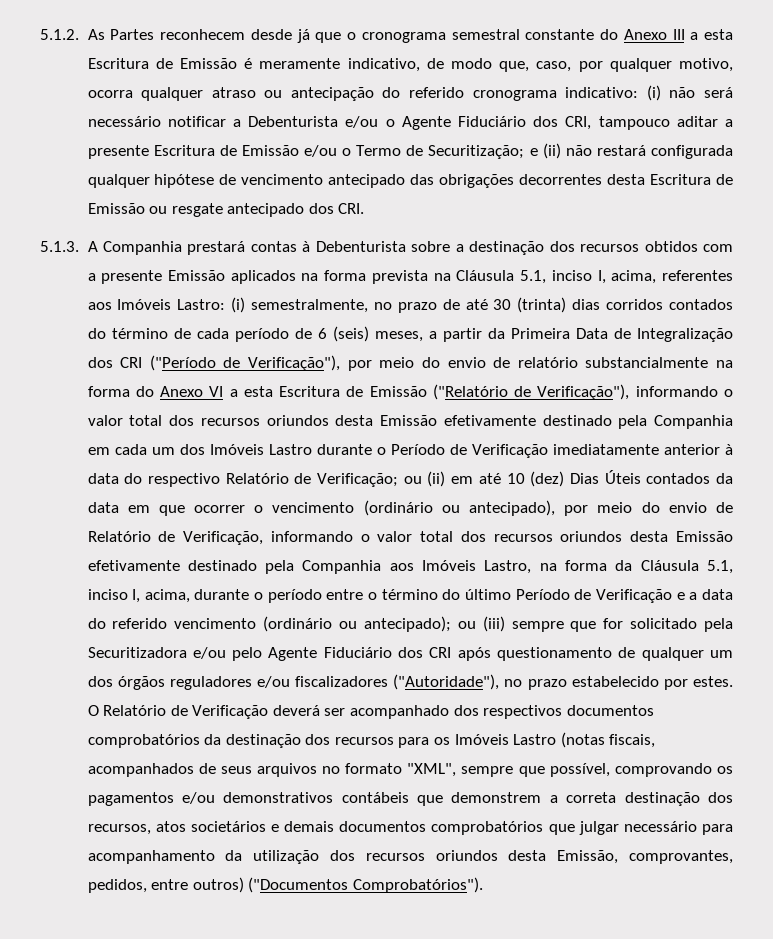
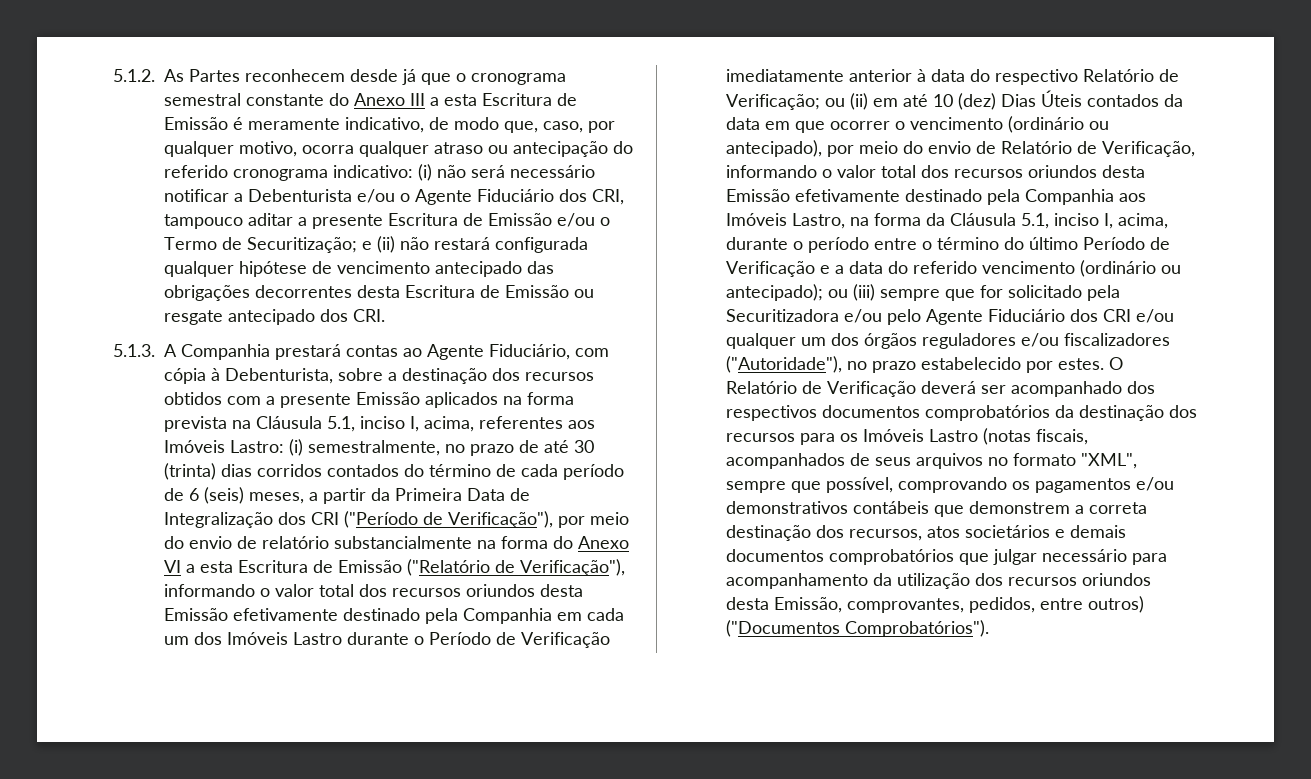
[302,241,406,252] à Debenturista -> [403,344,609,360] [164,368,333,384] ao Agente Fiduciário, com cópia à Debenturista,
[457,647,636,661] após questionamento de -> [1136,309,1174,323] e/ou

